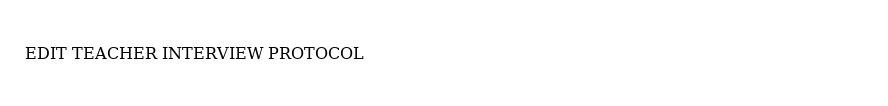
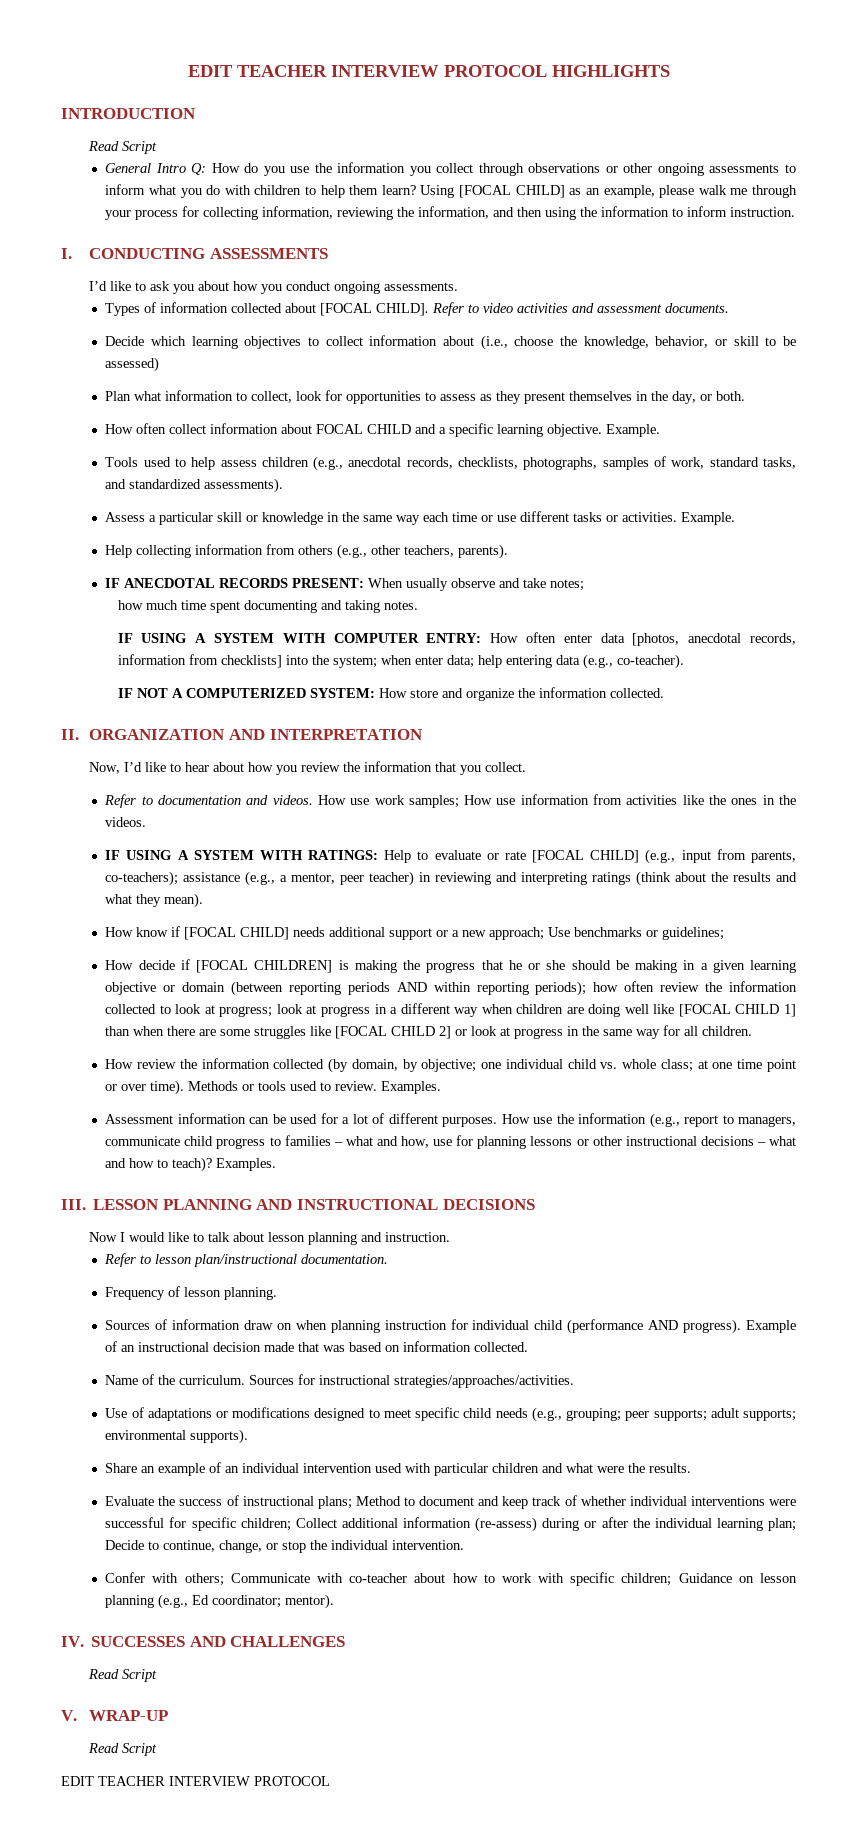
[25,47,364,59] EDIT TEACHER INTERVIEW PROTOCOL -> [187,65,670,77] [61,108,196,119] [88,141,158,154] [105,162,796,176] [105,184,797,198] [105,206,796,220] [61,248,328,259] [89,281,459,294] [105,302,730,316] [105,335,796,350] [105,357,160,372] [105,390,746,404] [105,423,661,437] [105,456,796,471] [105,478,284,493] [105,511,736,525] [105,544,509,559] [105,578,585,591] [117,600,418,613] [117,632,797,646] [117,654,684,669] [117,687,664,701] [61,729,423,740] [89,761,527,775] [104,794,796,808] [105,817,147,827] [105,849,796,864] [105,871,797,886] [105,893,204,908] [105,926,725,940] [105,959,796,973] [105,981,797,996] [105,1003,796,1017] [105,1025,753,1039] [105,1058,796,1073] [105,1080,442,1095] [105,1113,796,1128] [105,1135,797,1149] [105,1157,277,1172] [61,1199,535,1210] [89,1232,451,1245] [104,1253,389,1267] [105,1286,278,1300] [105,1319,796,1334] [105,1341,529,1352] [105,1374,575,1388] [105,1407,796,1422] [105,1429,249,1444] [105,1462,692,1476] [105,1495,796,1509] [105,1517,797,1532] [105,1540,465,1553] [105,1572,798,1586] [105,1594,335,1609] [61,1636,346,1647] [88,1669,158,1682] [61,1710,169,1721] [88,1743,158,1756] [61,1776,330,1786] EDIT TEACHER INTERVIEW PROTOCOL HIGHLIGHTS // INTRODUCTION // Read Script // General Intro Q: How do you use the information you collect through observations or other ongoing assessments to inform what you do with children to help them learn? Using [FOCAL CHILD] as an example, please walk me through your process for collecting information, reviewing the information, and then using the information to inform instruction. // I. CONDUCTING ASSESSMENTS // I’d like to ask you about how you conduct ongoing assessments. // Types of information collected about [FOCAL CHILD]. Refer to video activities and assessment documents. // Decide which learning objectives to collect information about (i.e., choose the knowledge, behavior, or skill to be assessed) // Plan what information to collect, look for opportunities to assess as they present themselves in the day, or both. // How often collect information about FOCAL CHILD and a specific learning objective. Example. // Tools used to help assess children (e.g., anecdotal records, checklists, photographs, samples of work, standard tasks, and standardized assessments). // Assess a particular skill or knowledge in the same way each time or use different tasks or activities. Example. // Help collecting information from others (e.g., other teachers, parents). // IF ANECDOTAL RECORDS PRESENT: When usually observe and take notes; // how much time spent documenting and taking notes. // IF USING A SYSTEM WITH COMPUTER ENTRY: How often enter data [photos, anecdotal records, information from checklists] into the system; when enter data; help entering data (e.g., co-teacher). // IF NOT A COMPUTERIZED SYSTEM: How store and organize the information collected. // II. ORGANIZATION AND INTERPRETATION // Now, I’d like to hear about how you review the information that you collect. // Refer to documentation and videos. How use work samples; How use information from activities like the ones in the videos. // IF USING A SYSTEM WITH RATINGS: Help to evaluate or rate [FOCAL CHILD] (e.g., input from parents, co-teachers); assistance (e.g., a mentor, peer teacher) in reviewing and interpreting ratings (think about the results and what they mean). // How know if [FOCAL CHILD] needs additional support or a new approach; Use benchmarks or guidelines; // How decide if [FOCAL CHILDREN] is making the progress that he or she should be making in a given learning objective or domain (between reporting periods AND within reporting periods); how often review the information collected to look at progress; look at progress in a different way when children are doing well like [FOCAL CHILD 1] than when there are some struggles like [FOCAL CHILD 2] or look at progress in the same way for all children. // How review the information collected (by domain, by objective; one individual child vs. whole class; at one time point or over time). Methods or tools used to review. Examples. // Assessment information can be used for a lot of different purposes. How use the information (e.g., report to managers, communicate child progress to families – what and how, use for planning lessons or other instructional decisions – what and how to teach)? Examples. // III. LESSON PLANNING AND INSTRUCTIONAL DECISIONS // Now I would like to talk about lesson planning and instruction. // Refer to lesson plan/instructional documentation. // Frequency of lesson planning. // Sources of information draw on when planning instruction for individual child (performance AND progress). Example of an instructional decision made that was based on information collected. // Name of the curriculum. Sources for instructional strategies/approaches/activities. // Use of adaptations or modifications designed to meet specific child needs (e.g., grouping; peer supports; adult supports; environmental supports). // Share an example of an individual intervention used with particular children and what were the results. // Evaluate the success of instructional plans; Method to document and keep track of whether individual interventions were successful for specific children; Collect additional information (re-assess) during or after the individual learning plan; Decide to continue, change, or stop the individual intervention. // Confer with others; Communicate with co-teacher about how to work with specific children; Guidance on lesson planning (e.g., Ed coordinator; mentor). // IV. SUCCESSES AND CHALLENGES // Read Script // V. WRAP-UP // Read Script // EDIT TEACHER INTERVIEW PROTOCOL

